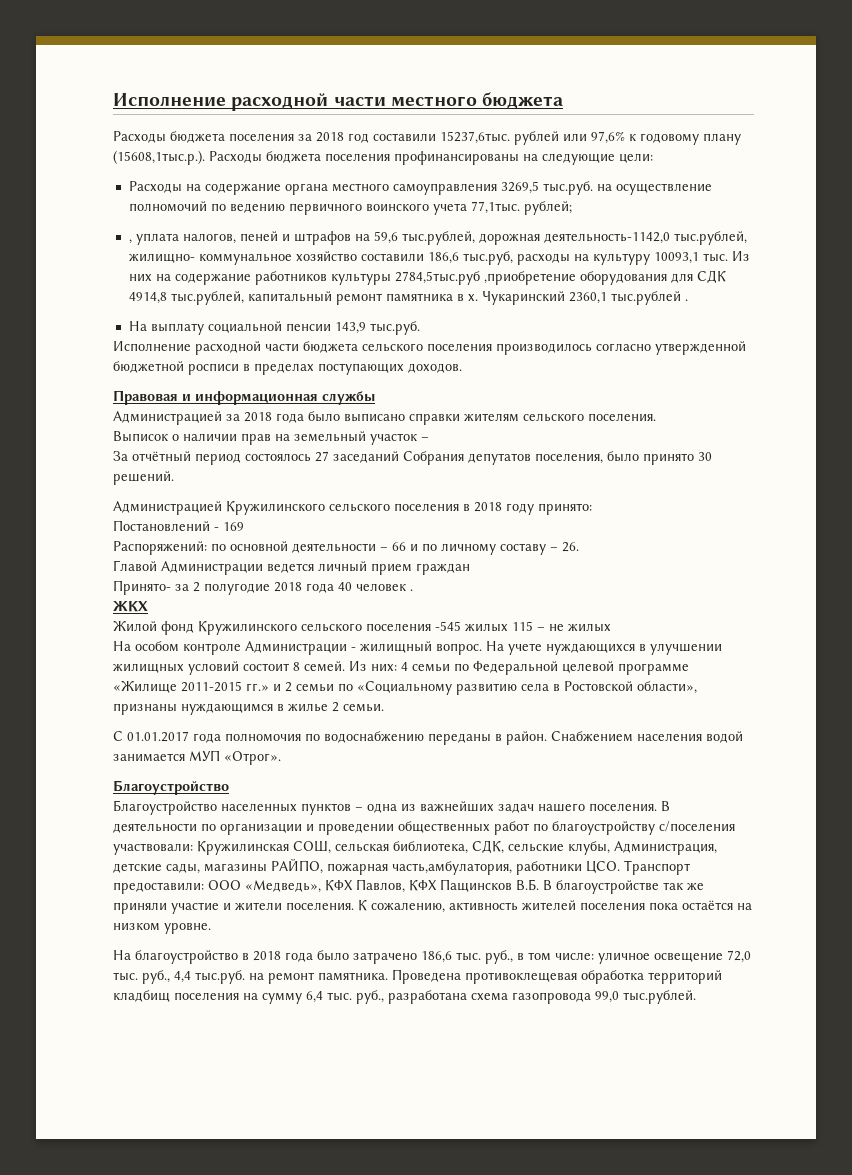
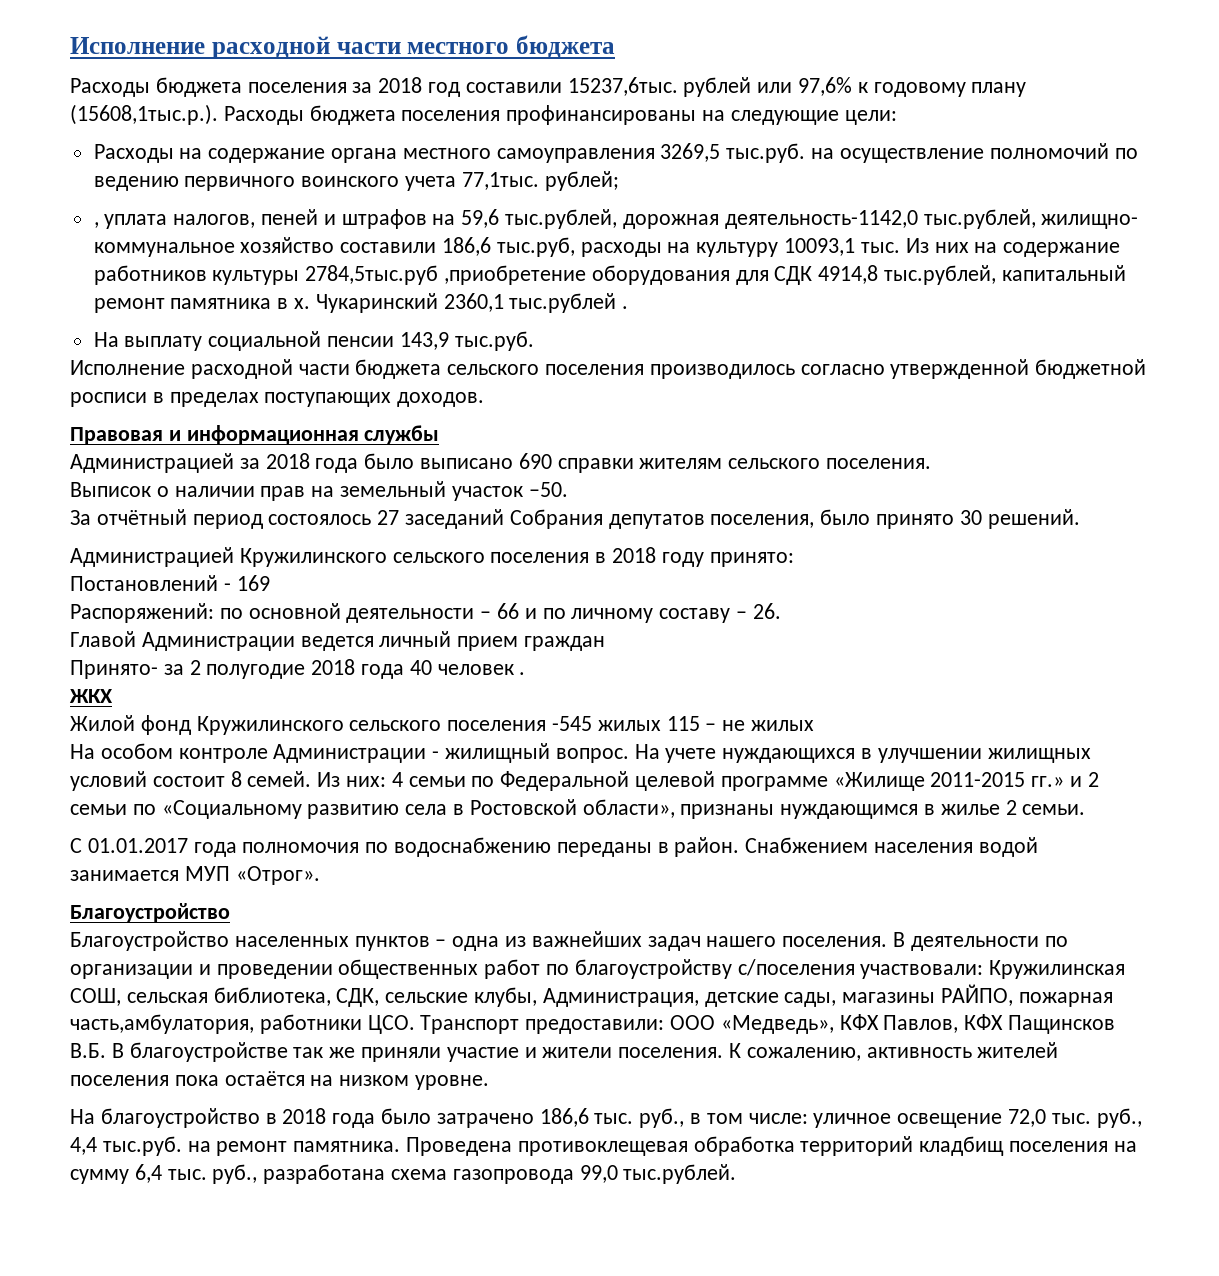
(405, 417) none -> [518,453,552,469] 690
[421,437,429,441] – -> [528,482,568,497] –50.

